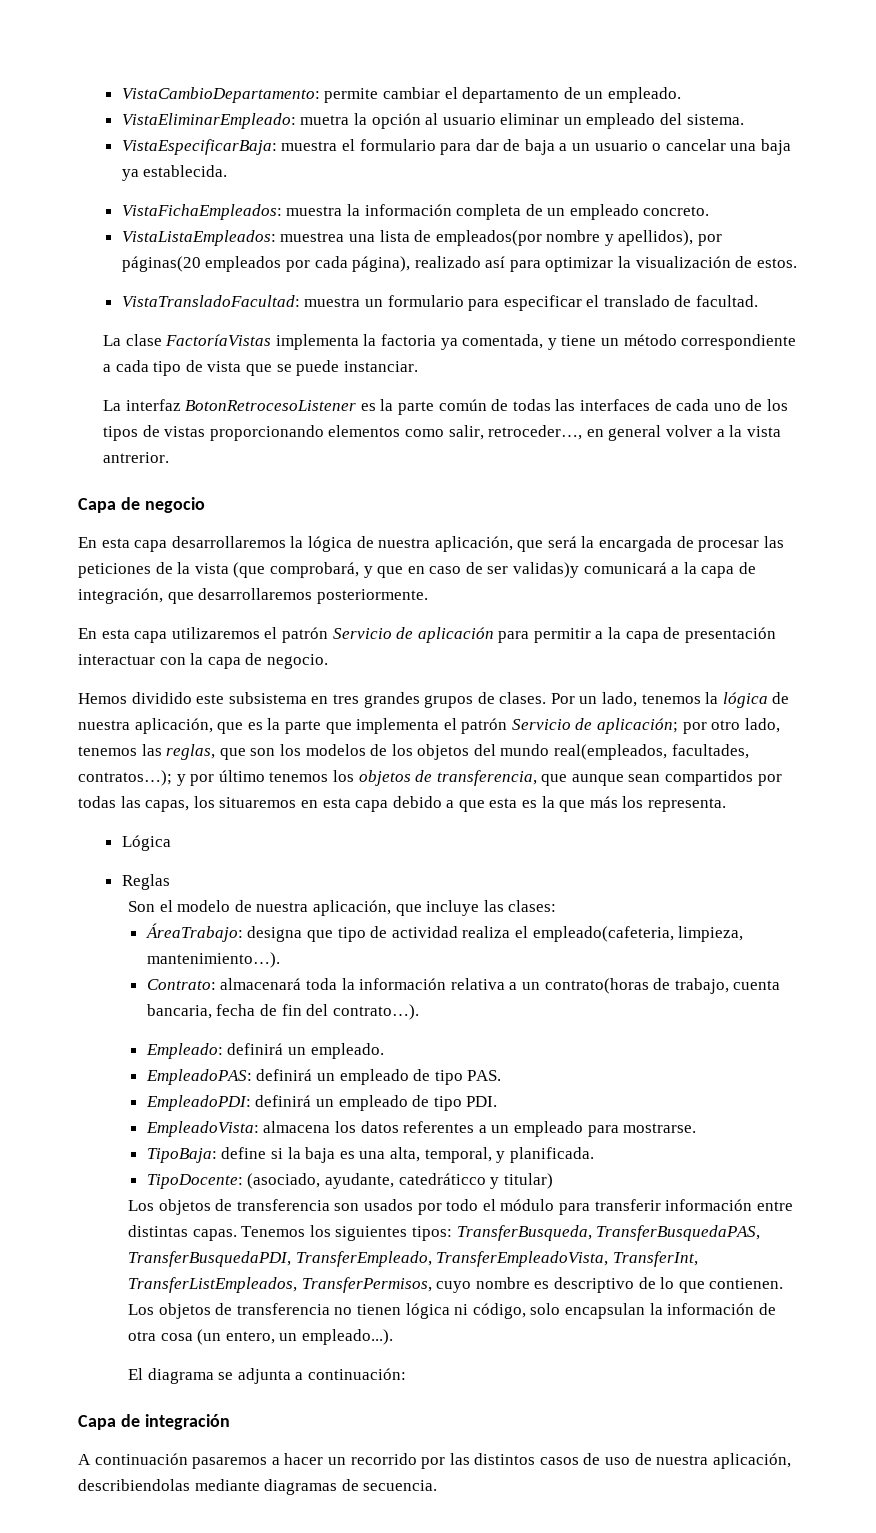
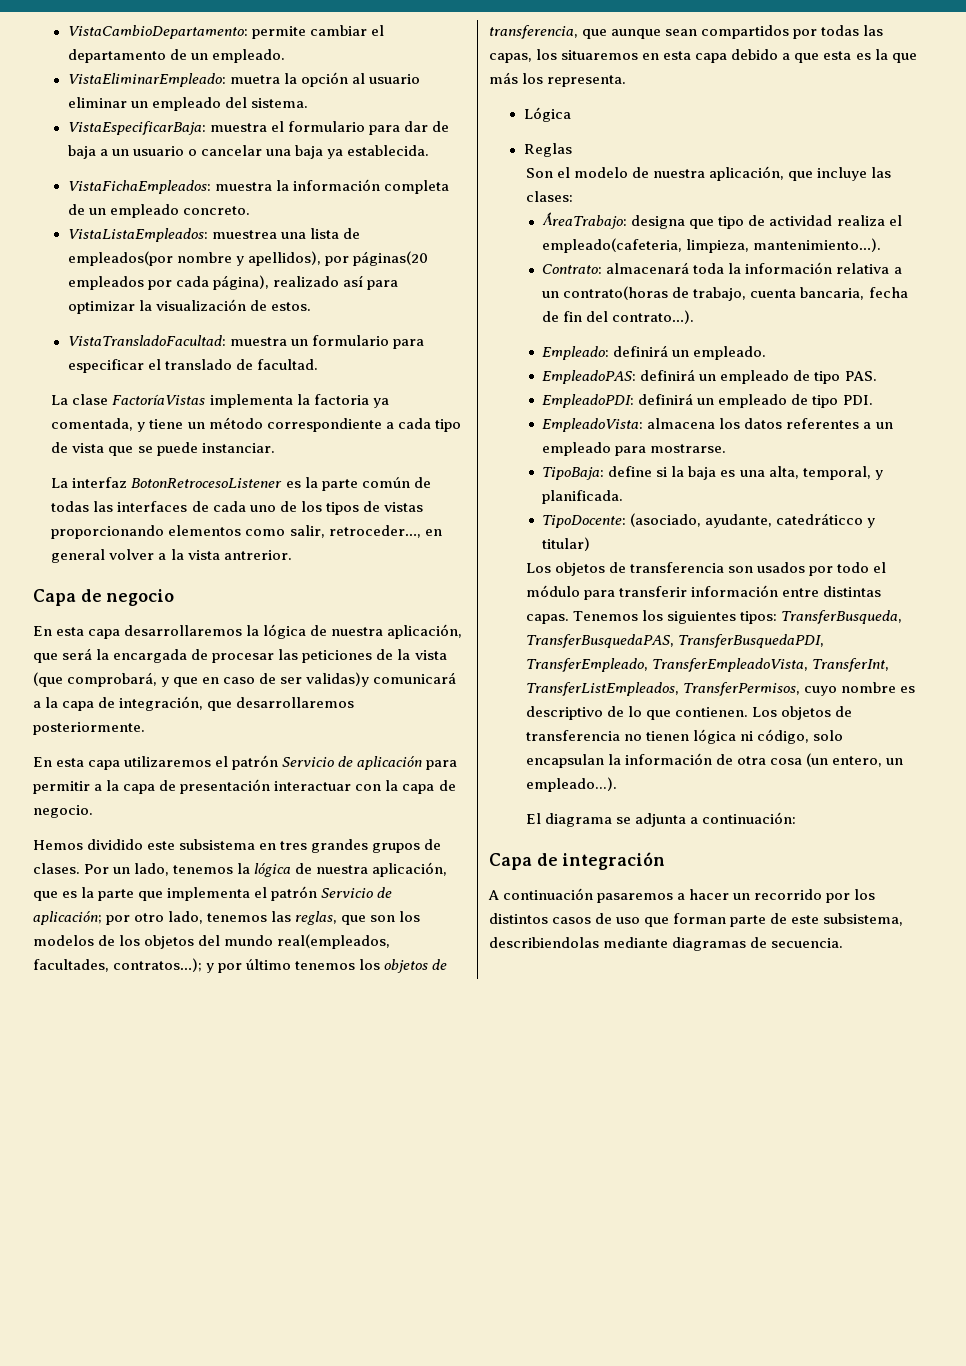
[449,1453,470,1465] las -> [854,889,876,900] los
[634,1453,791,1469] de nuestra aplicación, -> [644,913,904,927] que forman parte de este subsistema,

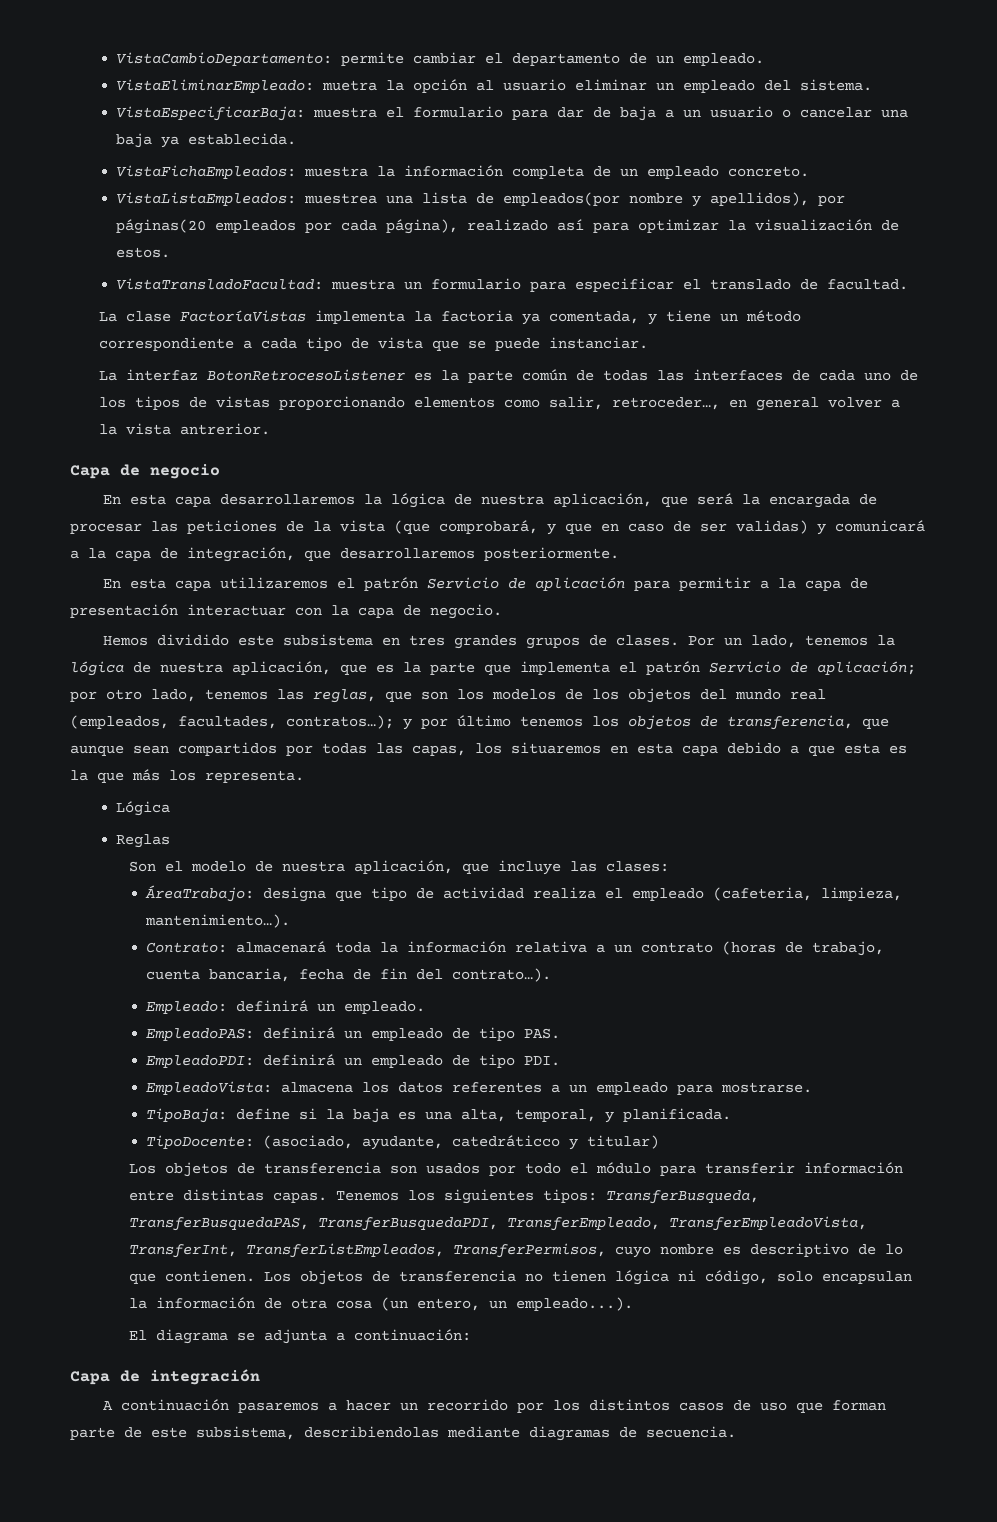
[306,672,370,687] validas)y -> [736,520,826,535] validas) y
[277,934,391,949] real(empleados, -> [790,689,826,700] [70,715,169,729] real (empleados,
[542,238,683,253] empleado(cafeteria, -> [631,887,812,901] empleado (cafeteria,
[563,286,669,300] contrato(horas -> [640,941,776,955] contrato (horas

